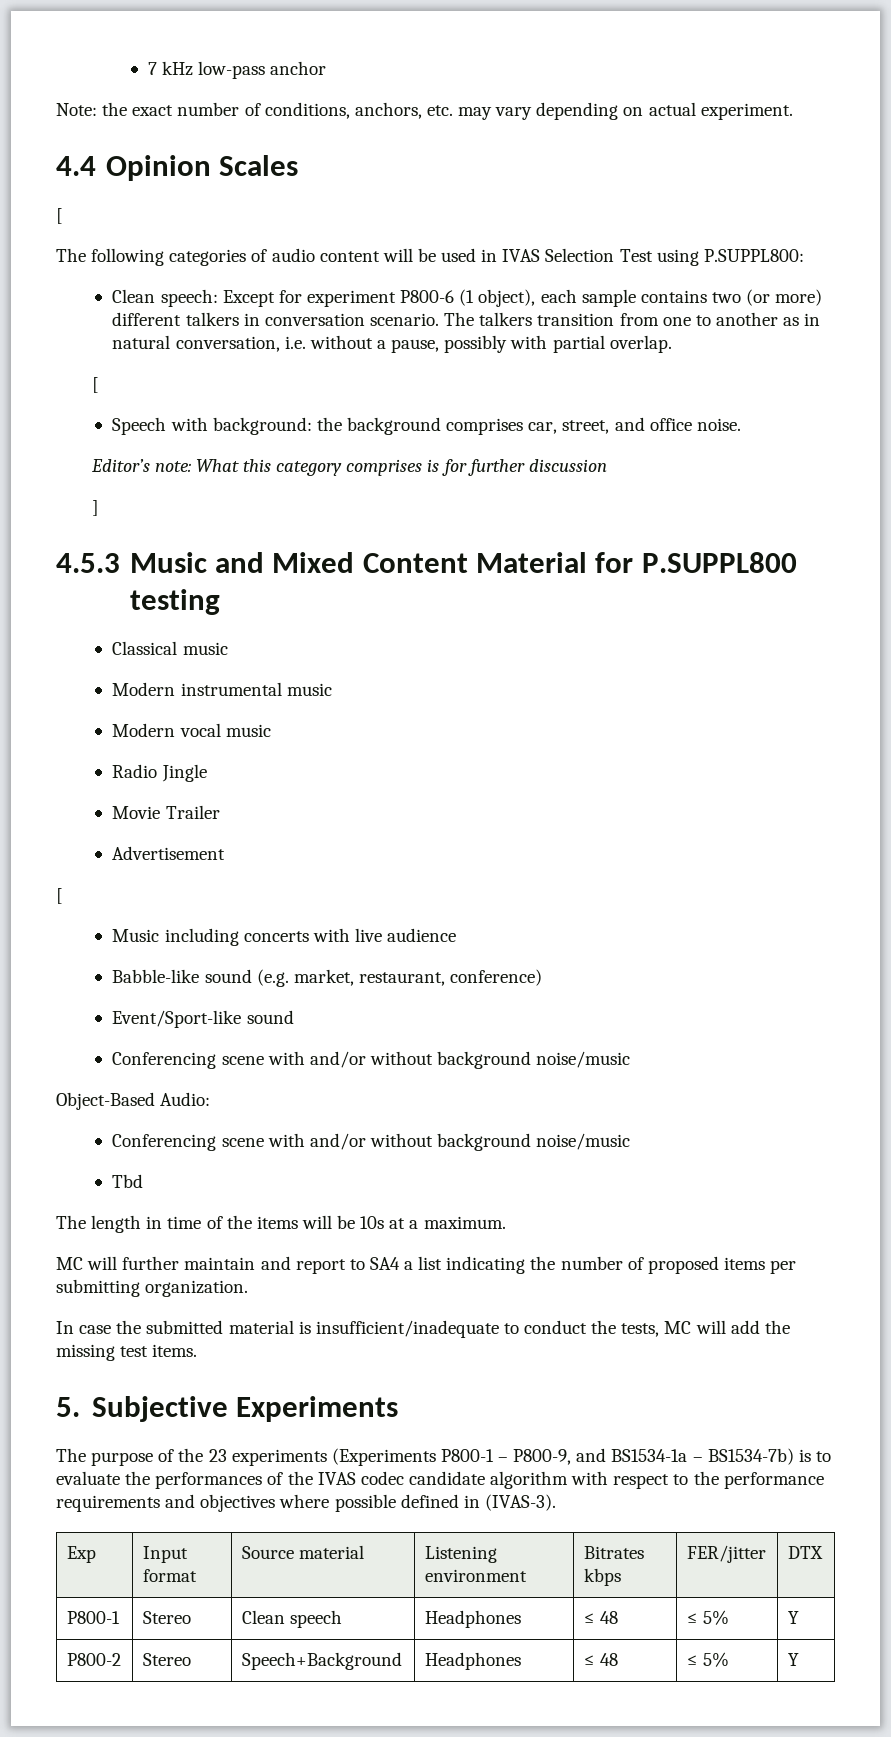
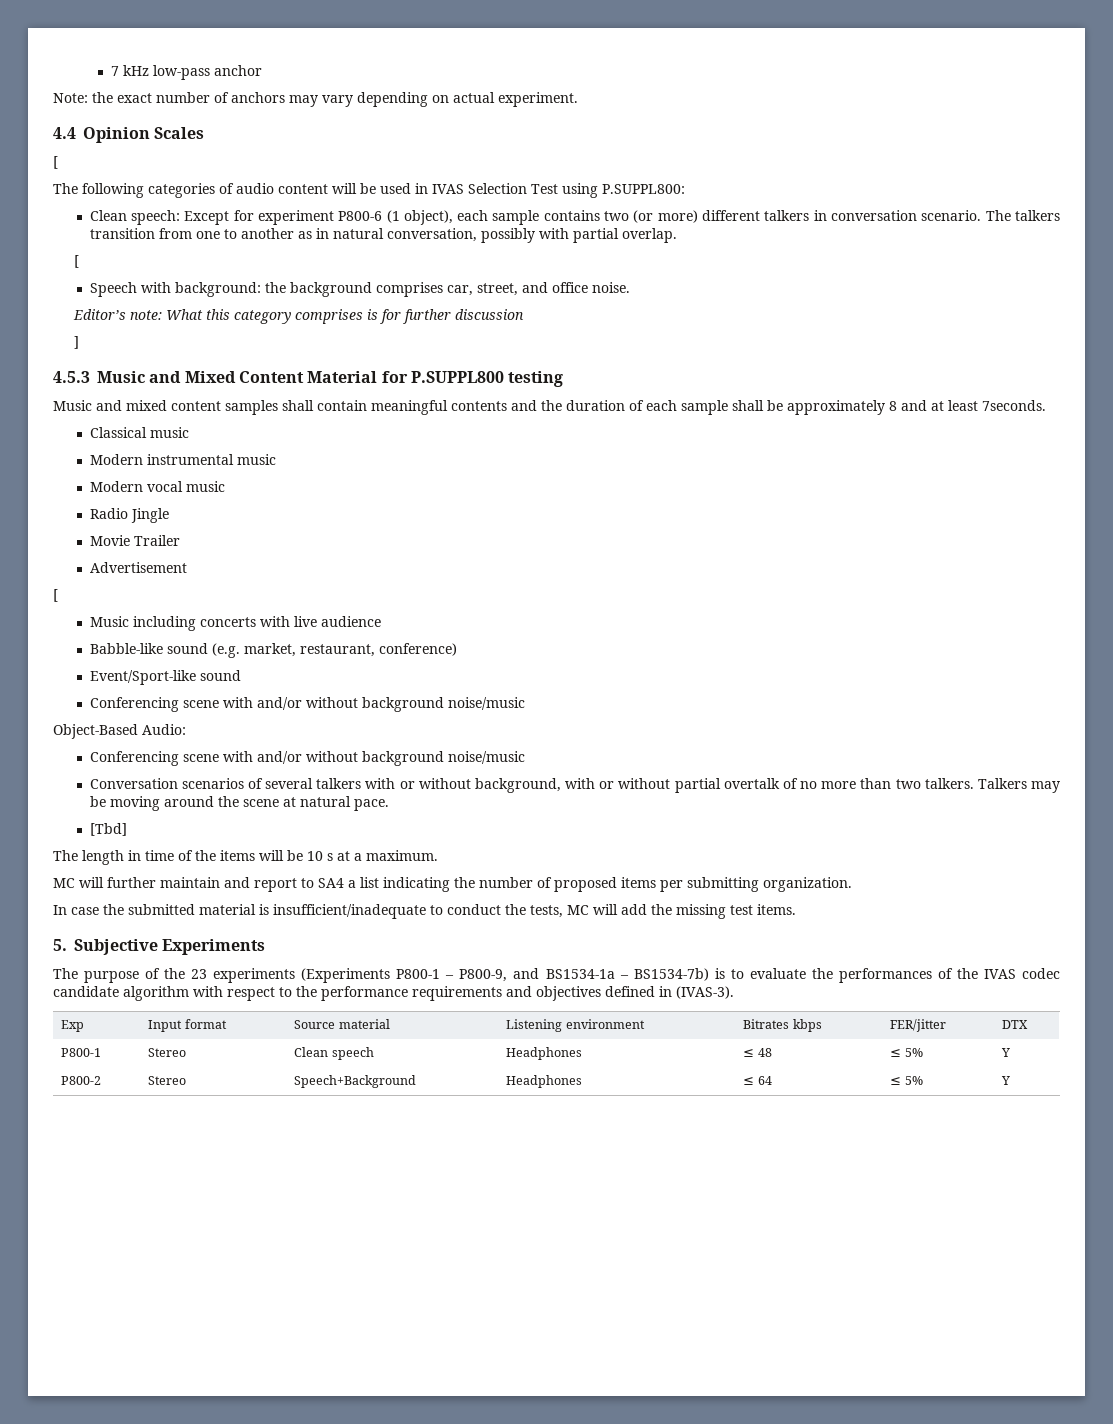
[264,102,453,119] conditions, anchors, etc. -> [231,92,285,103] anchors
[284,335,440,353] i.e. without a pause, -> (477, 235) none
(220, 602) none -> [53,400,1046,415] // Music and mixed content samples shall contain meaningful contents and the duration of each sample shall be approximately 8 and at least 7seconds.
[112,1174,144,1188] Tbd -> [89,778,1061,793] [89,796,389,811] [89,823,127,836] Conversation scenarios of several talkers with or without background, with or without partial overtalk of no more than two talkers. Talkers may be moving around the scene at natural pace. // [Tbd]
[360,1216,385,1229] 10s -> [307,851,333,861] 10 s
[279,1494,396,1512] where possible -> (601, 993) none
[599,1653,618,1666] 48 -> [757,1076,772,1085] 64

